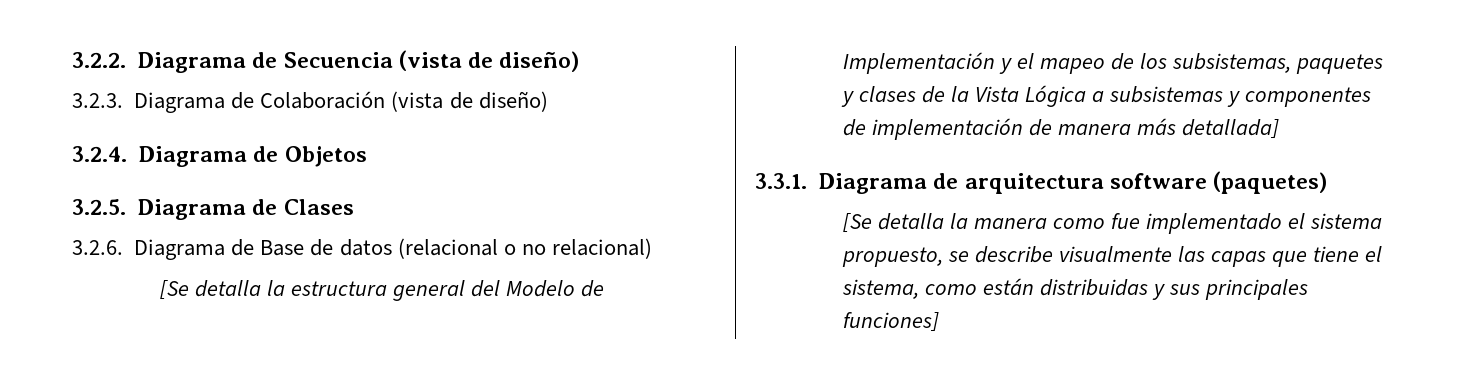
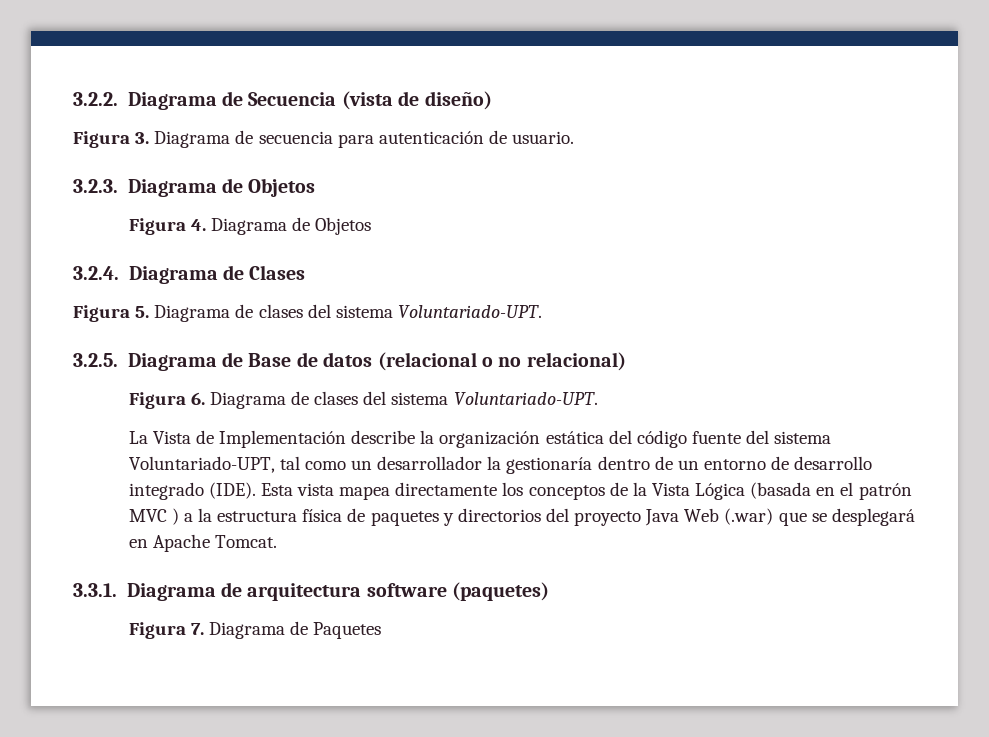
[72,91,548,113] [72,146,367,167] [72,199,126,215] 3.2.3. Diagrama de Colaboración (vista de diseño) // 3.2.4. Diagrama de Objetos // 3.2.5. -> [73,130,575,148] [73,178,316,197] [128,217,372,235] [73,266,119,280] Figura 3. Diagrama de secuencia para autenticación de usuario. // 3.2.3. Diagrama de Objetos // Figura 4. Diagrama de Objetos // 3.2.4.
[72,240,123,255] 3.2.6. -> [73,304,542,322] [73,353,118,367] Figura 5. Diagrama de clases del sistema Voluntariado-UPT. // 3.2.5.
[159,280,605,301] [842,52,1384,74] [840,85,1372,107] [842,118,1280,140] [Se detalla la estructura general del Modelo de Implementación y el mapeo de los subsistemas, paquetes y clases de la Vista Lógica a subsistemas y componentes de implementación de manera más detallada] -> [128,391,598,409] [128,430,832,448] [128,456,873,474] [128,482,912,500] [128,508,915,526] [128,534,277,552] Figura 6. Diagrama de clases del sistema Voluntariado-UPT. // La Vista de Implementación describe la organización estática del código fuente del sistema Voluntariado-UPT, tal como un desarrollador la gestionaría dentro de un entorno de desarrollo integrado (IDE). Esta vista mapea directamente los conceptos de la Vista Lógica (basada en el patrón MVC ) a la estructura física de paquetes y directorios del proyecto Java Web (.war) que se desplegará en Apache Tomcat.
[842,213,1383,234] [841,246,1383,267] [841,278,1309,300] [842,312,939,332] [Se detalla la manera como fue implementado el sistema propuesto, se describe visualmente las capas que tiene el sistema, como están distribuidas y sus principales funciones] -> [128,621,382,639] Figura 7. Diagrama de Paquetes

